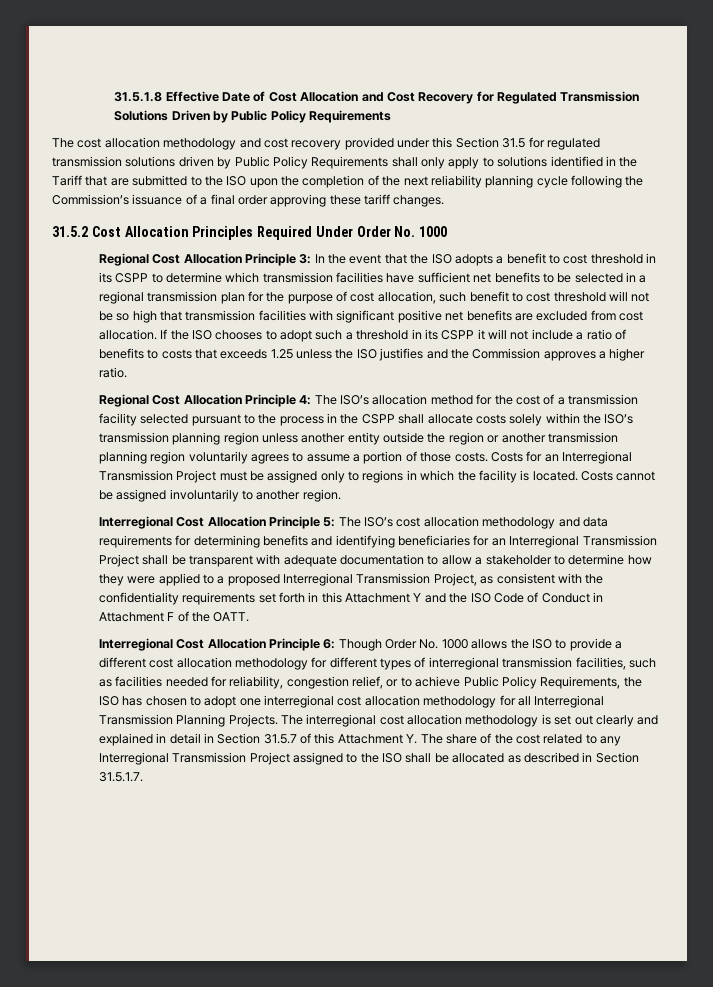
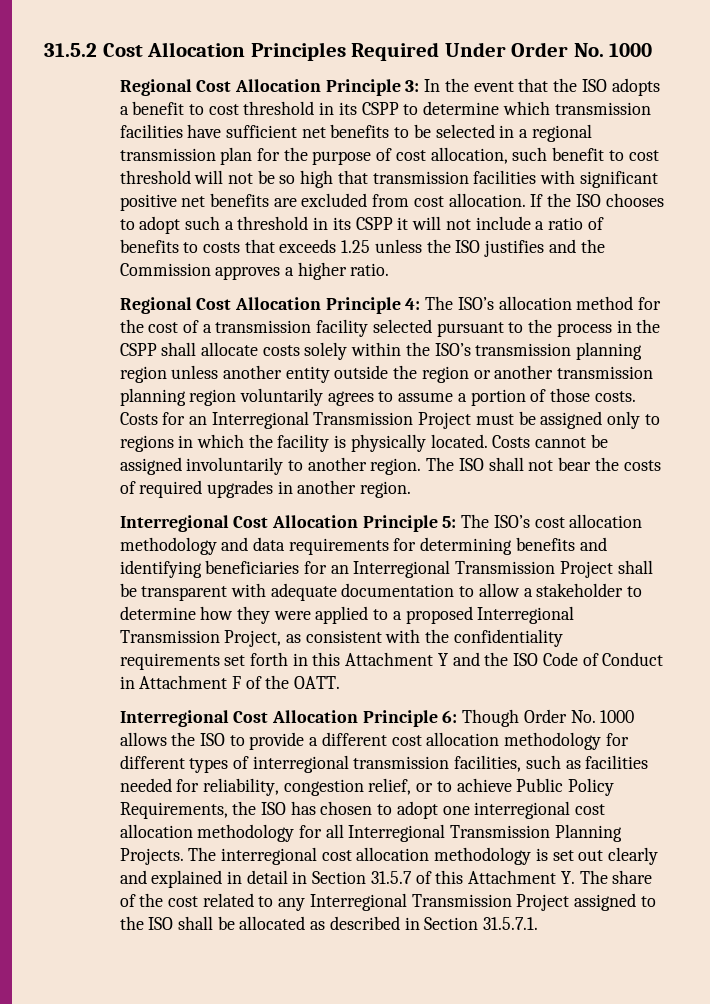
[114,91,640,104] [114,110,392,123] [52,137,600,150] [52,156,638,169] [52,175,644,188] [52,194,445,207] 31.5.1.8 Effective Date of Cost Allocation and Cost Recovery for Regulated Transmission Solutions Driven by Public Policy Requirements // The cost allocation methodology and cost recovery provided under this Section 31.5 for regulated transmission solutions driven by Public Policy Requirements shall only apply to solutions identified in the Tariff that are submitted to the ISO upon the completion of the next reliability planning cycle following the Commission’s issuance of a final order approving these tariff changes. // -> (44, 50) none
(530, 475) none -> [350,434,426,452] physically
(341, 495) none -> [426,457,661,471] [119,480,412,498] The ISO shall not bear the costs of required upgrades in another region.
[98,772,143,782] 31.5.1.7. -> [483,917,539,930] 31.5.7.1.

